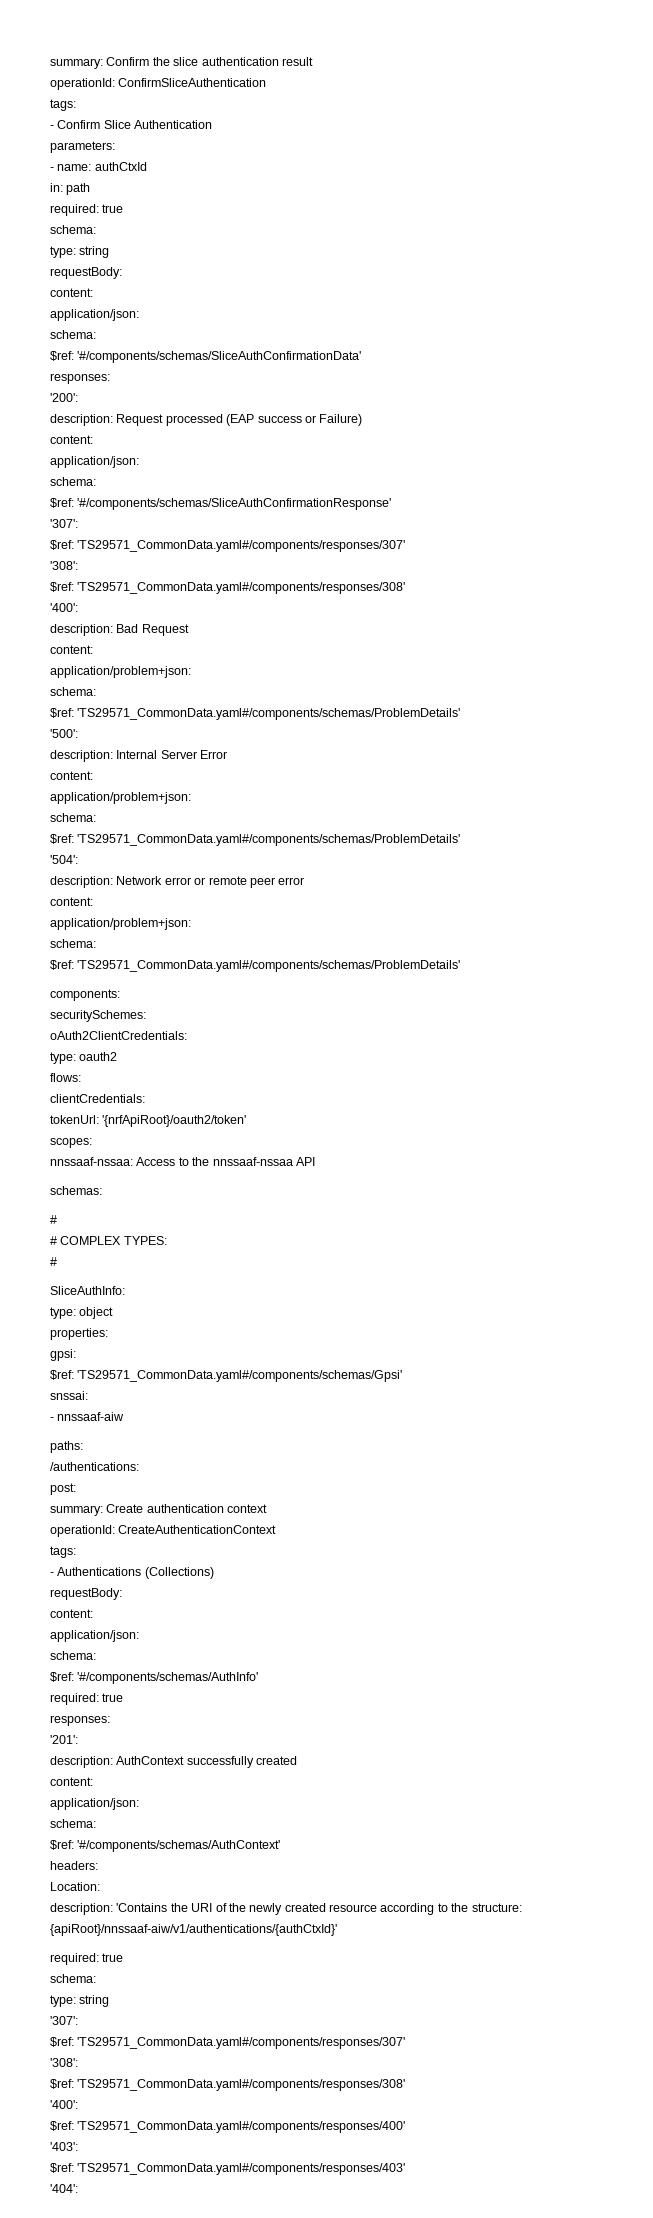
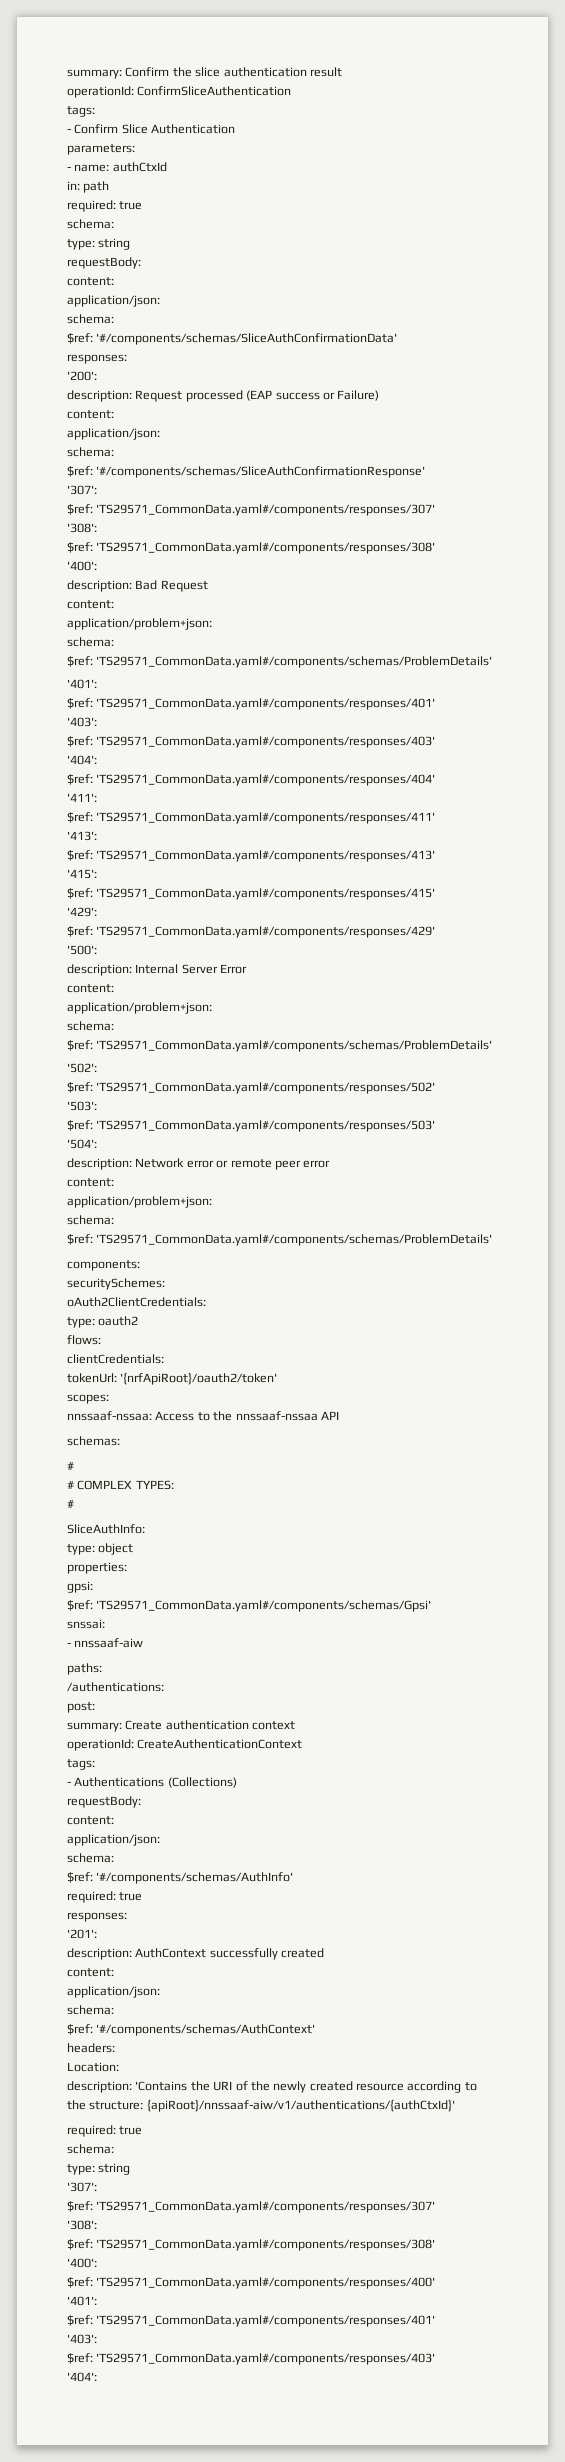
(461, 714) none -> [67,679,97,689] [67,698,436,710] [67,717,97,727] [67,736,436,748] [67,755,97,765] [67,774,436,786] [67,793,97,802] [67,812,436,824] [67,831,97,841] [67,850,436,862] [67,869,97,879] [67,888,436,900] [67,907,97,917] [67,926,436,938] // '401': // $ref: 'TS29571_CommonData.yaml#/components/responses/401' // '403': // $ref: 'TS29571_CommonData.yaml#/components/responses/403' // '404': // $ref: 'TS29571_CommonData.yaml#/components/responses/404' // '411': // $ref: 'TS29571_CommonData.yaml#/components/responses/411' // '413': // $ref: 'TS29571_CommonData.yaml#/components/responses/413' // '415': // $ref: 'TS29571_CommonData.yaml#/components/responses/415' // '429': // $ref: 'TS29571_CommonData.yaml#/components/responses/429'
(461, 840) none -> [67,1063,97,1073] [67,1082,436,1094] [67,1101,97,1111] [67,1120,436,1132] // '502': // $ref: 'TS29571_CommonData.yaml#/components/responses/502' // '503': // $ref: 'TS29571_CommonData.yaml#/components/responses/503'
(406, 2127) none -> [67,2296,97,2306] [67,2315,436,2327] // '401': // $ref: 'TS29571_CommonData.yaml#/components/responses/401'

